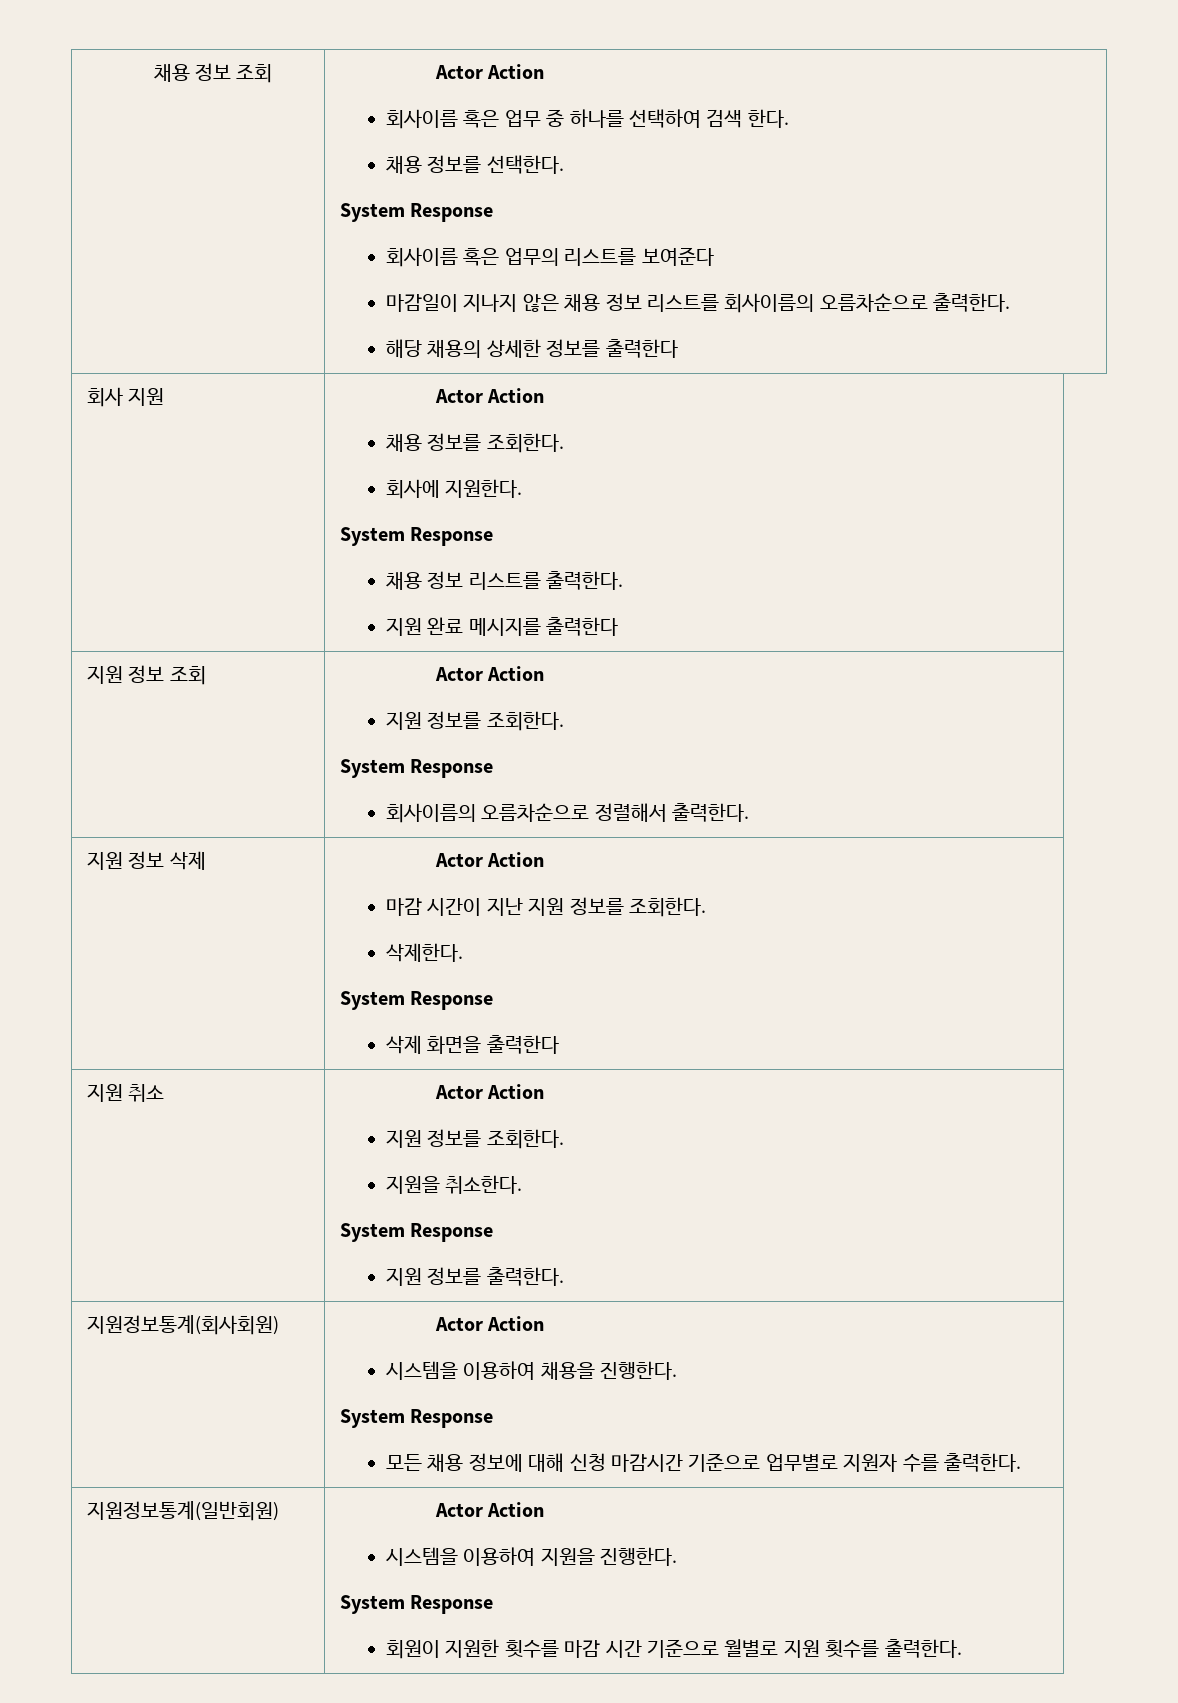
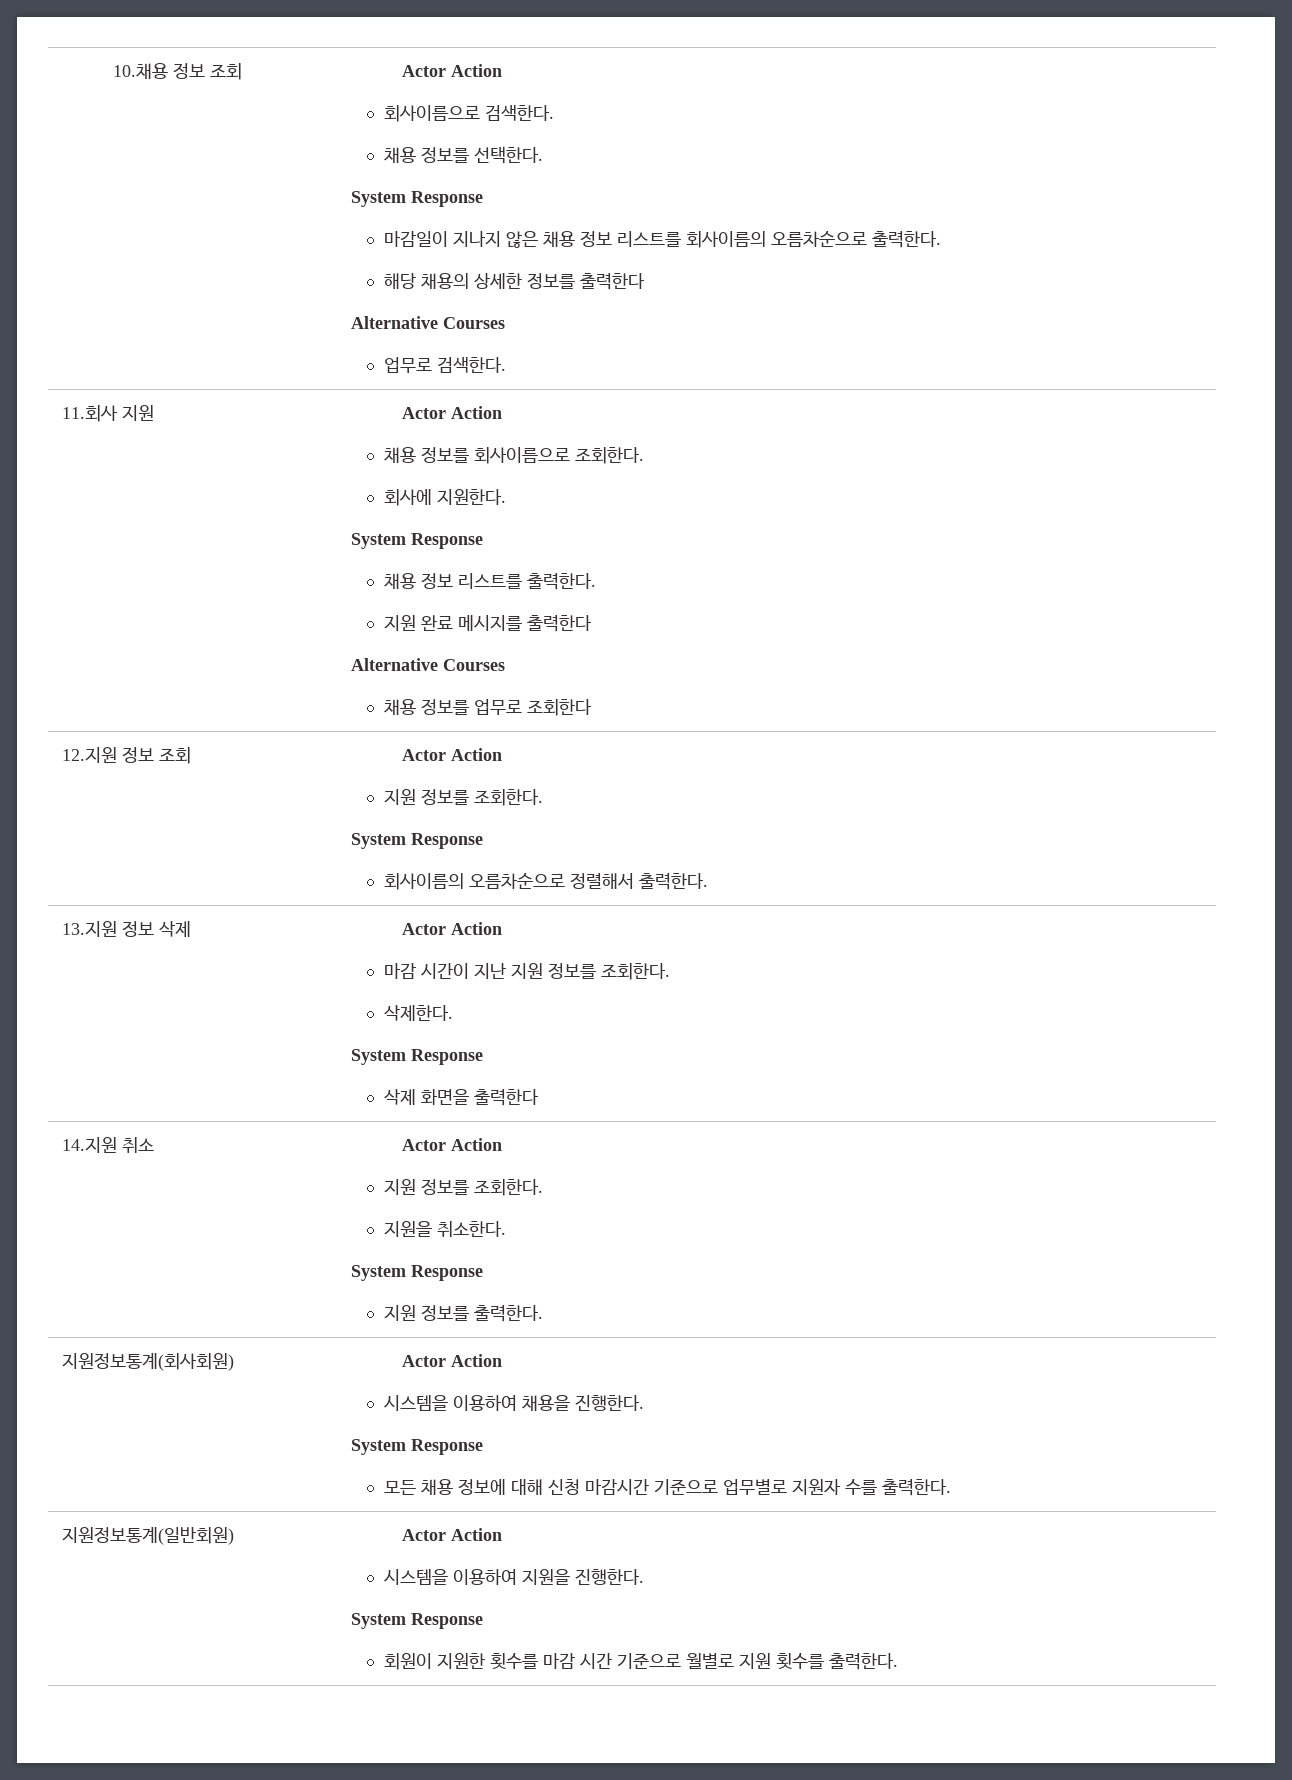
[153,63,273,83] [434,64,545,79] [385,109,789,129] 채용 정보 조회 | Actor Action // 회사이름 혹은 업무 중 하나를 선택하여 검색 한다. -> [113,63,243,80] [402,64,503,77] [383,105,554,122] 10.채용 정보 조회 | Actor Action // 회사이름으로 검색한다.
[385,247,714,267] // 회사이름 혹은 업무의 리스트를 보여준다 -> (484, 199) none
[86,387,123,407] // 회사 -> [351,316,506,329] [383,357,506,373] [62,405,119,422] // Alternative Courses // 업무로 검색한다. // 11.회사
(482, 442) none -> [473,447,570,464] 회사이름으로
[86,666,123,684] // 지원 -> [351,658,506,671] [383,699,592,716] [62,747,118,763] // Alternative Courses // 채용 정보를 업무로 조회한다 // 12.지원
[86,852,123,870] 지원 -> [62,921,118,937] 13.지원
[86,1084,123,1102] 지원 -> [62,1137,118,1153] 14.지원

